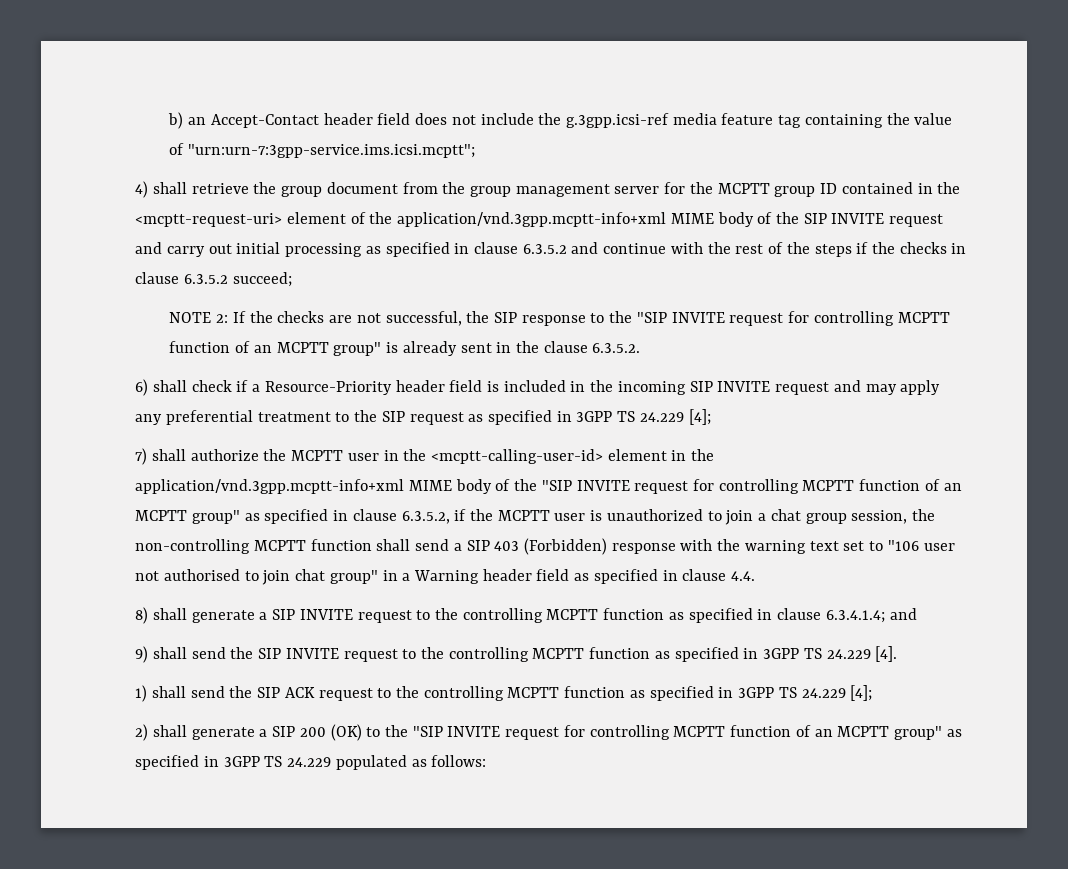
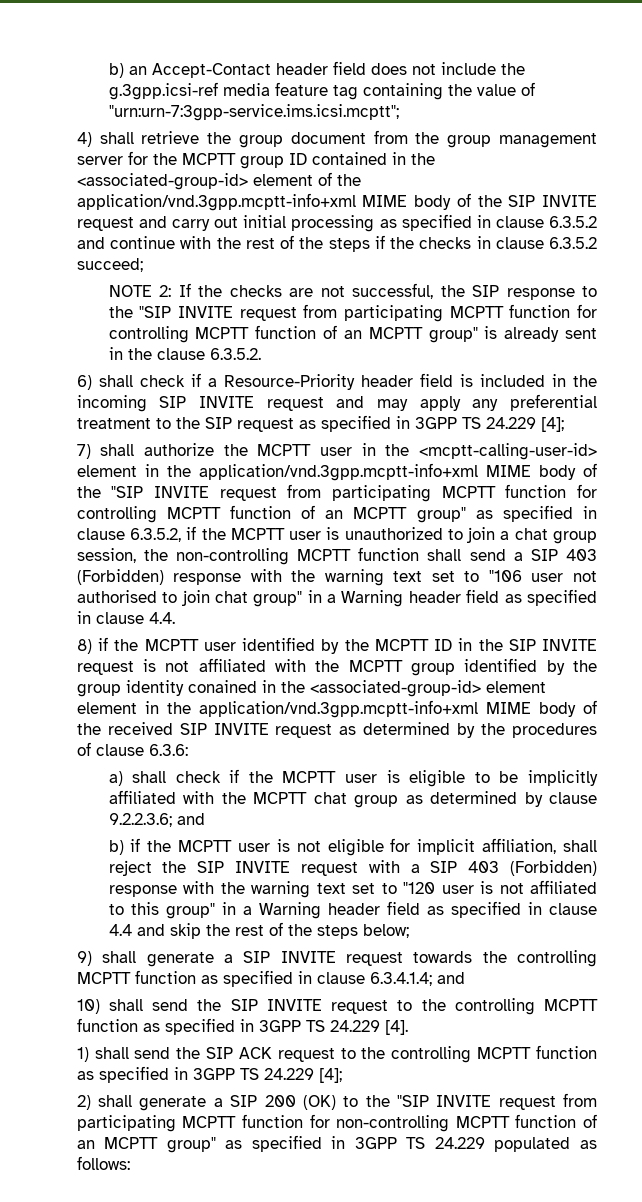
[135,213,283,227] <mcptt-request-uri> -> [76,173,248,190] <associated-group-id>
(784, 319) none -> [303,304,571,322] from participating MCPTT function
(689, 487) none -> [287,484,567,502] from participating MCPTT function
(149, 615) none -> [98,637,597,654] [76,658,597,676] [76,680,546,697] [76,700,597,718] [76,722,597,738] [76,742,188,756] [108,769,599,787] [108,790,598,808] [108,813,205,827] [108,838,597,856] [108,860,597,876] [108,880,597,898] [108,901,597,919] [108,922,409,939] [76,951,92,966] if the MCPTT user identified by the MCPTT ID in the SIP INVITE request is not affiliated with the MCPTT group identified by the group identity conained in the <associated-group-id> element element in the application/vnd.3gpp.mcptt-info+xml MIME body of the received SIP INVITE request as determined by the procedures of clause 6.3.6: // a) shall check if the MCPTT user is eligible to be implicitly affiliated with the MCPTT chat group as determined by clause 9.2.2.3.6; and // b) if the MCPTT user is not eligible for implicit affiliation, shall reject the SIP INVITE request with a SIP 403 (Forbidden) response with the warning text set to "120 user is not affiliated to this group" in a Warning header field as specified in clause 4.4 and skip the rest of the steps below; // 9)
[416,610,431,620] to -> [413,951,473,963] towards
[135,646,149,663] 9) -> [76,999,100,1014] 10)
[563,725,670,740] for controlling -> [562,1093,597,1107] [76,1114,450,1132] from participating MCPTT function for non-controlling

